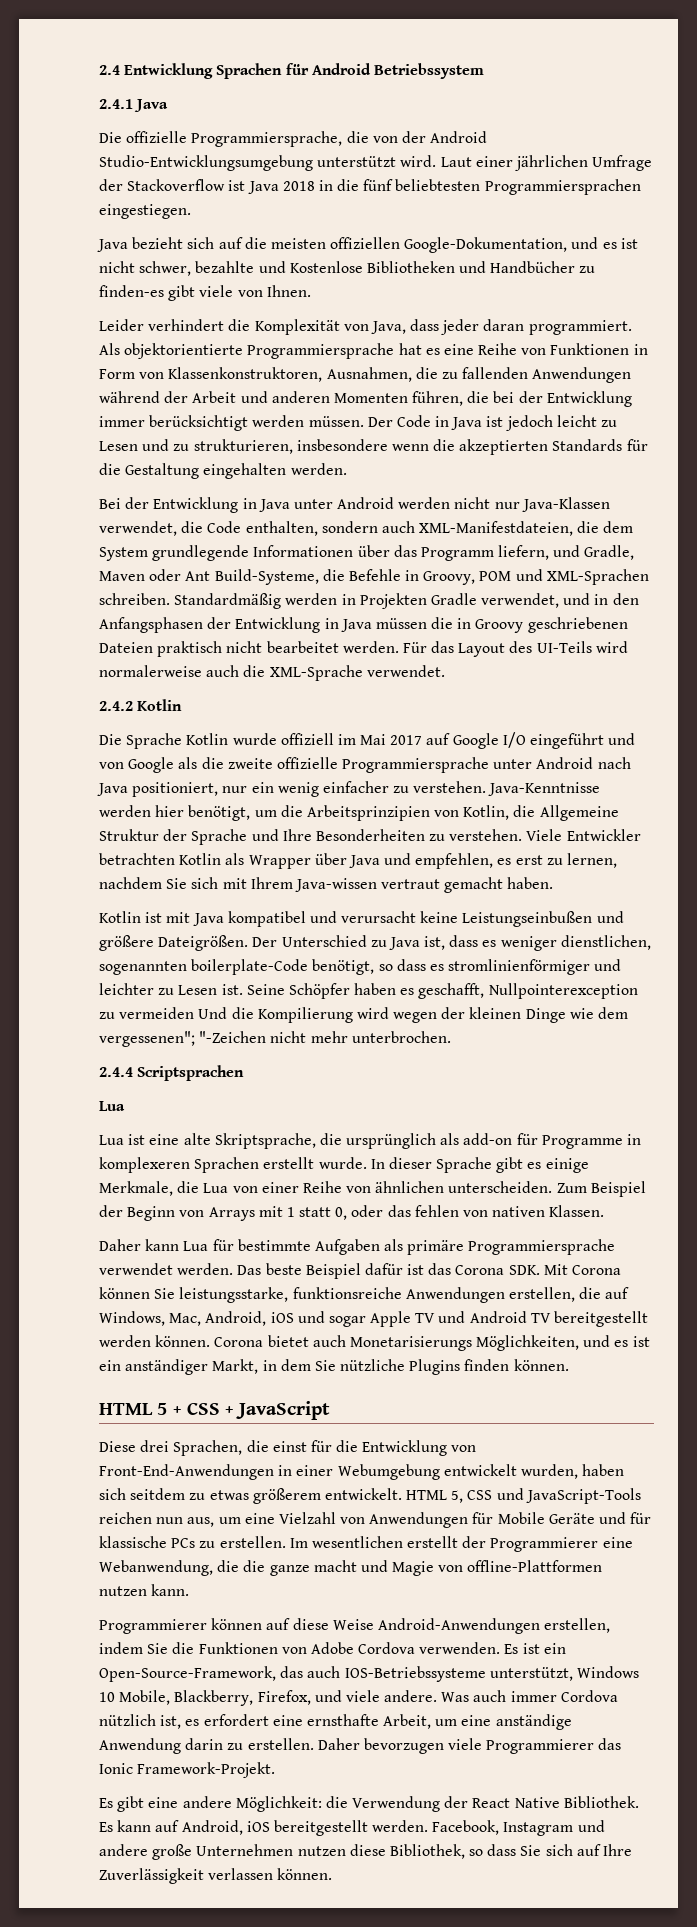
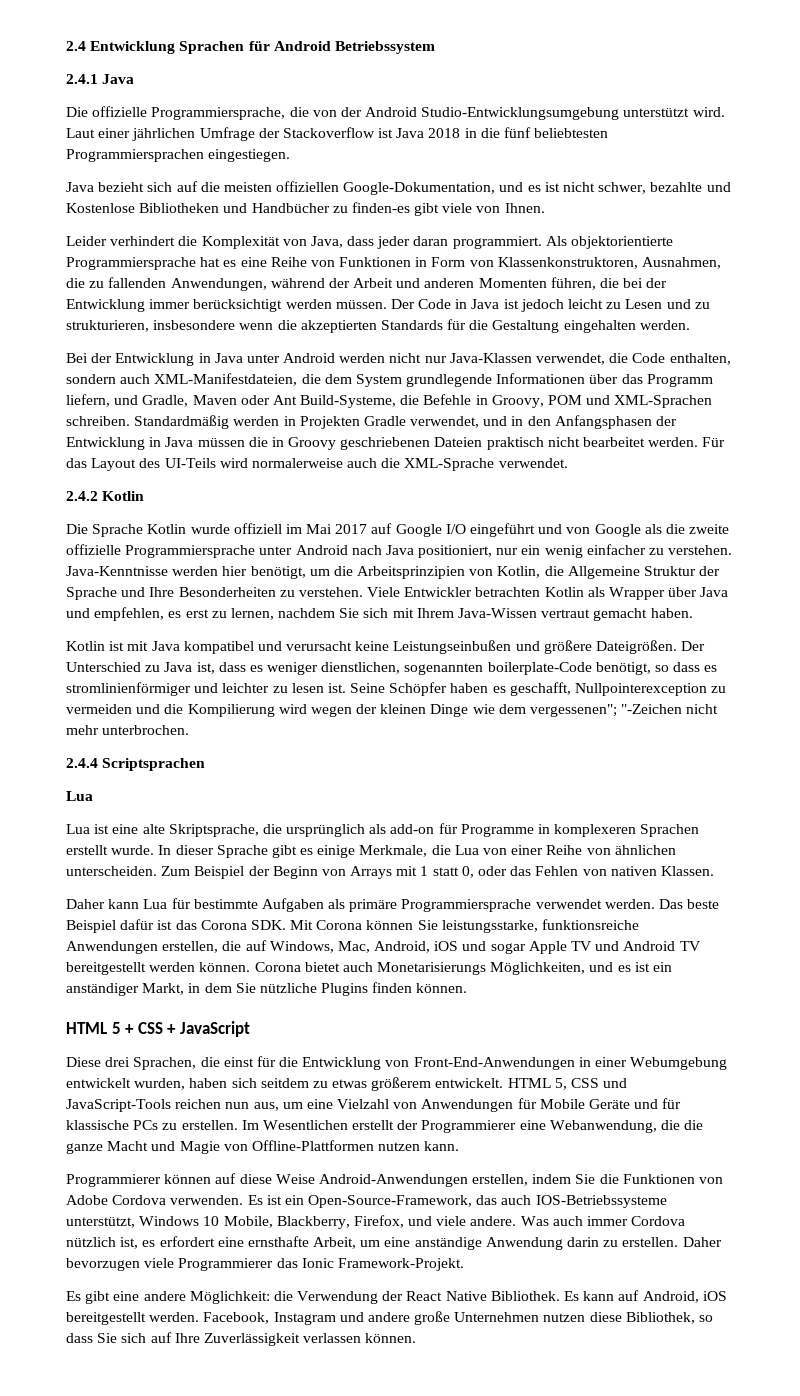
[532,367,632,383] Anwendungen -> [170,278,267,291] Anwendungen,
[294,878,377,892] Java-wissen -> [458,608,538,618] Java-Wissen
[178,985,218,995] Lesen -> [291,683,324,693] lesen
[198,1007,228,1019] Und -> [136,704,161,714] und
[414,1205,459,1217] fehlen -> [535,866,579,876] Fehlen
[311,1536,403,1548] wesentlichen -> [262,1120,348,1130] Wesentlichen
[313,1560,357,1572] macht -> [107,1141,149,1151] Macht
[467,1560,603,1572] offline-Plattformen -> [251,1140,374,1151] Offline-Plattformen

